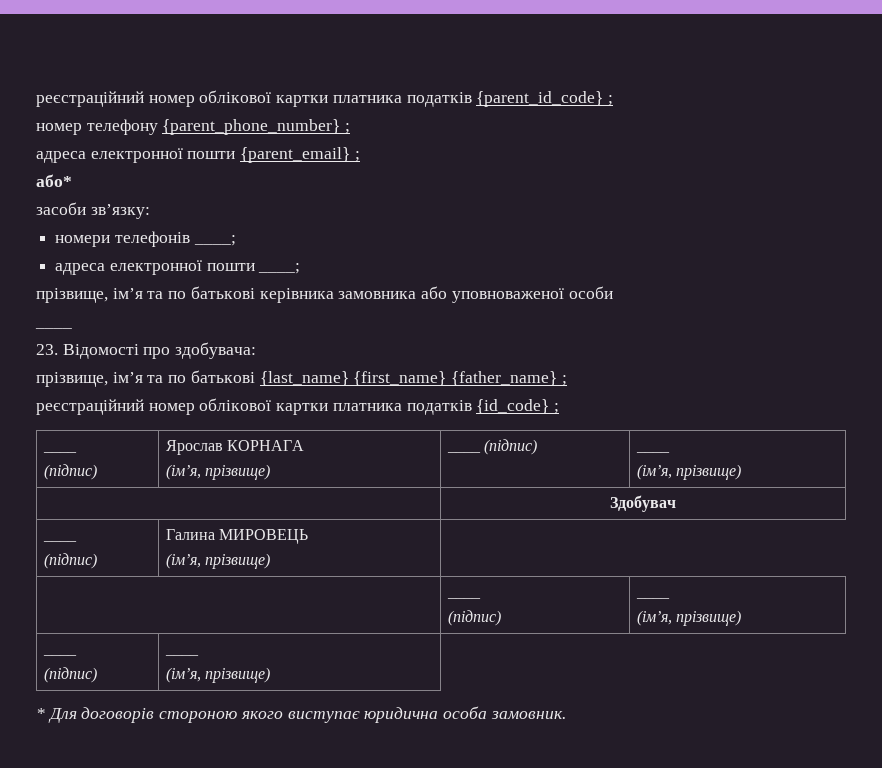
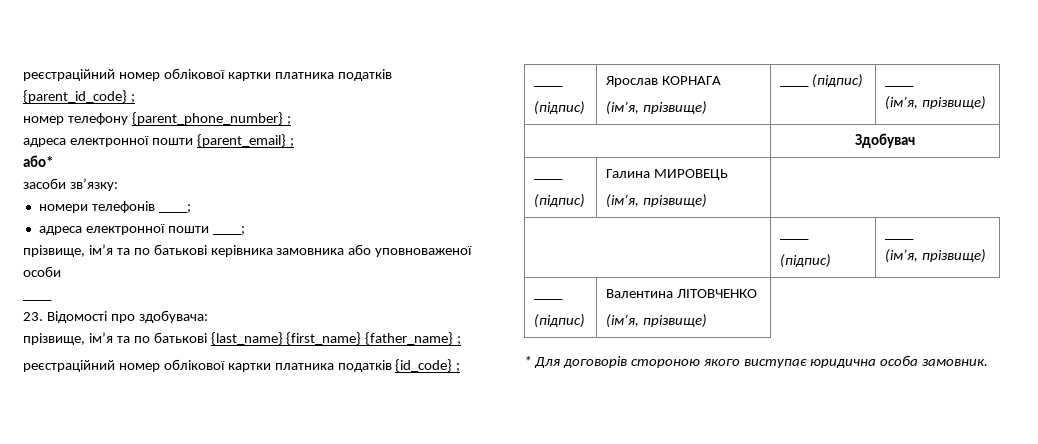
[164,654,199,656] ____ -> [605,289,757,298] Валентина ЛІТОВЧЕНКО

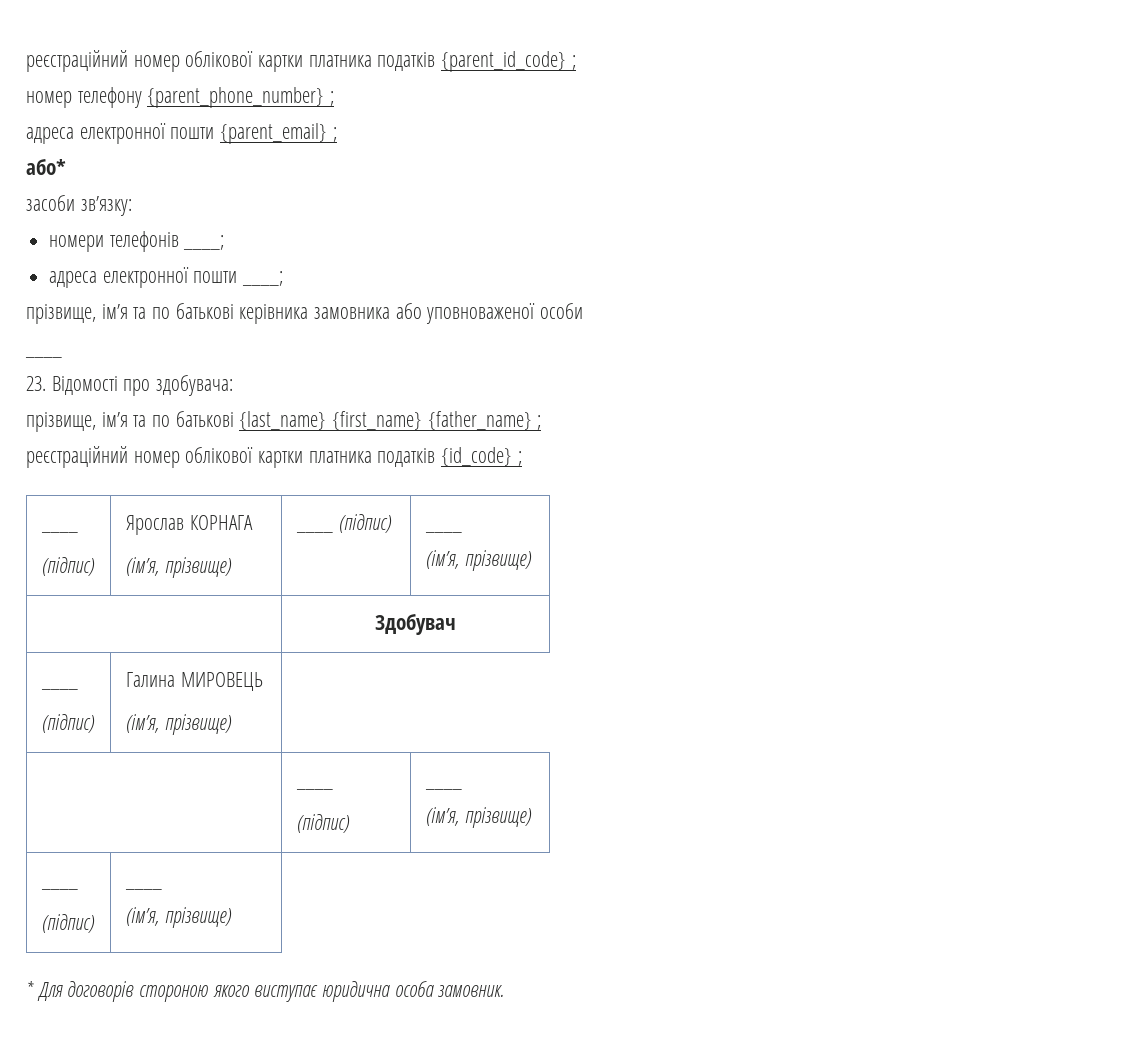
[605,289,757,298] Валентина ЛІТОВЧЕНКО -> [124,887,162,890] ____

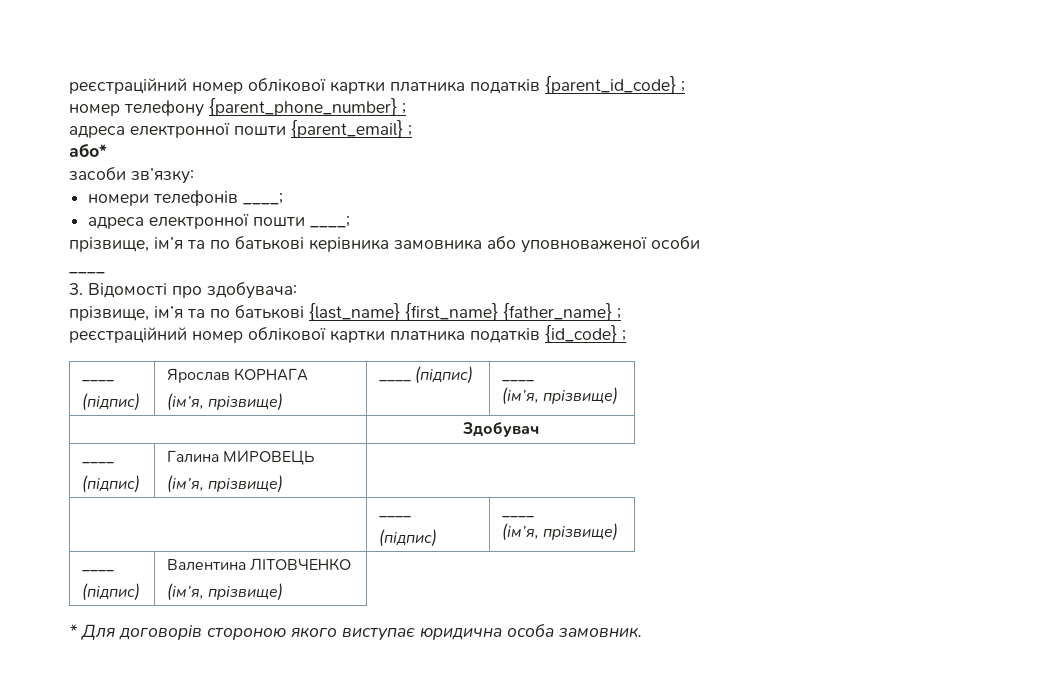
[26,376,46,391] 23. -> [69,283,83,295] 3.
[124,887,162,890] ____ -> [167,558,352,571] Валентина ЛІТОВЧЕНКО

